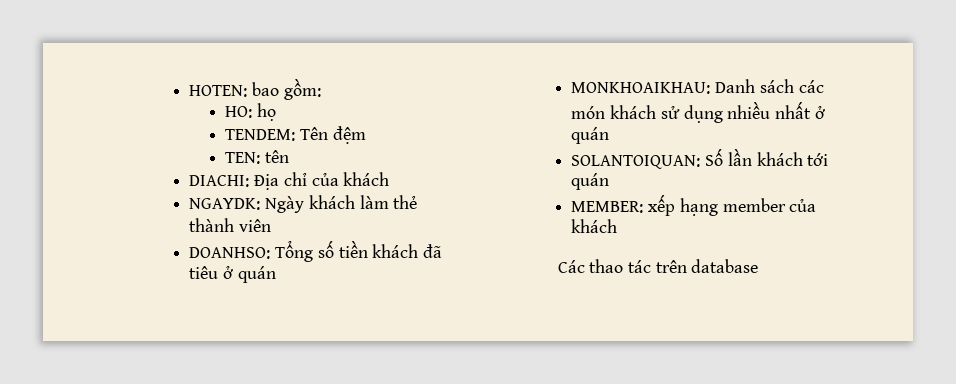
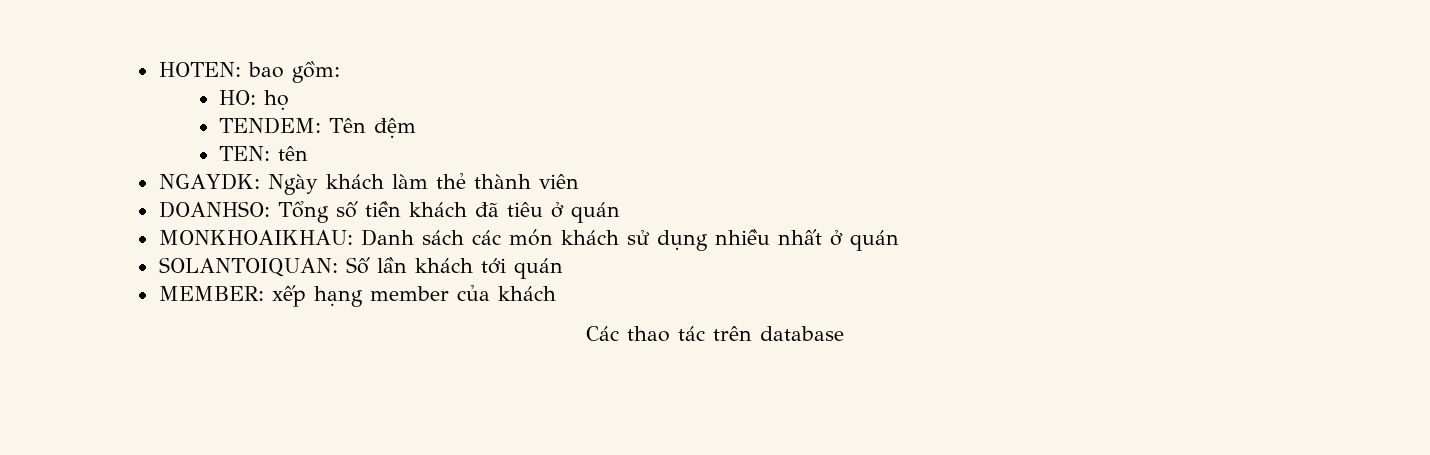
[189,172,390,190] // DIACHI: Địa chỉ của khách -> (308, 153) none

